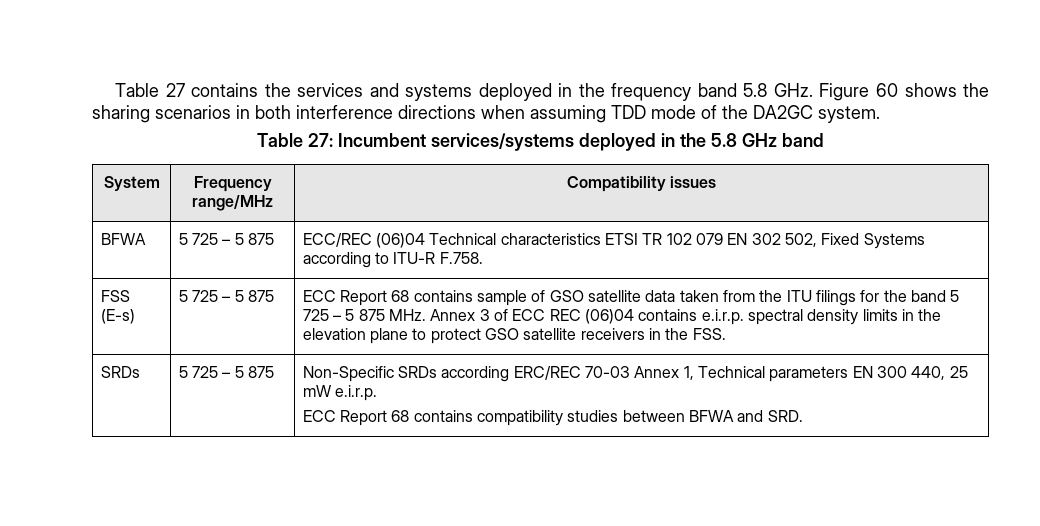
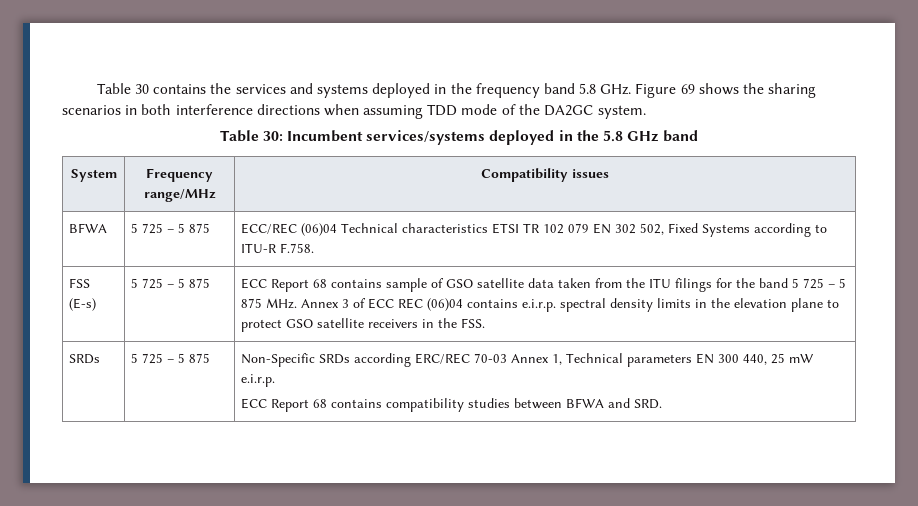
[115,83,185,97] Table 27 -> [96,83,150,94] Table 30
[875,83,898,97] 60 -> [680,84,695,94] 69
[308,133,333,147] 27: -> [262,131,283,141] 30:

